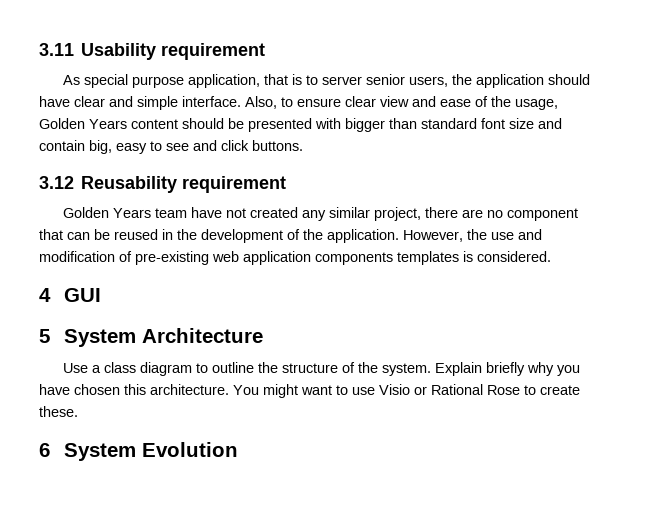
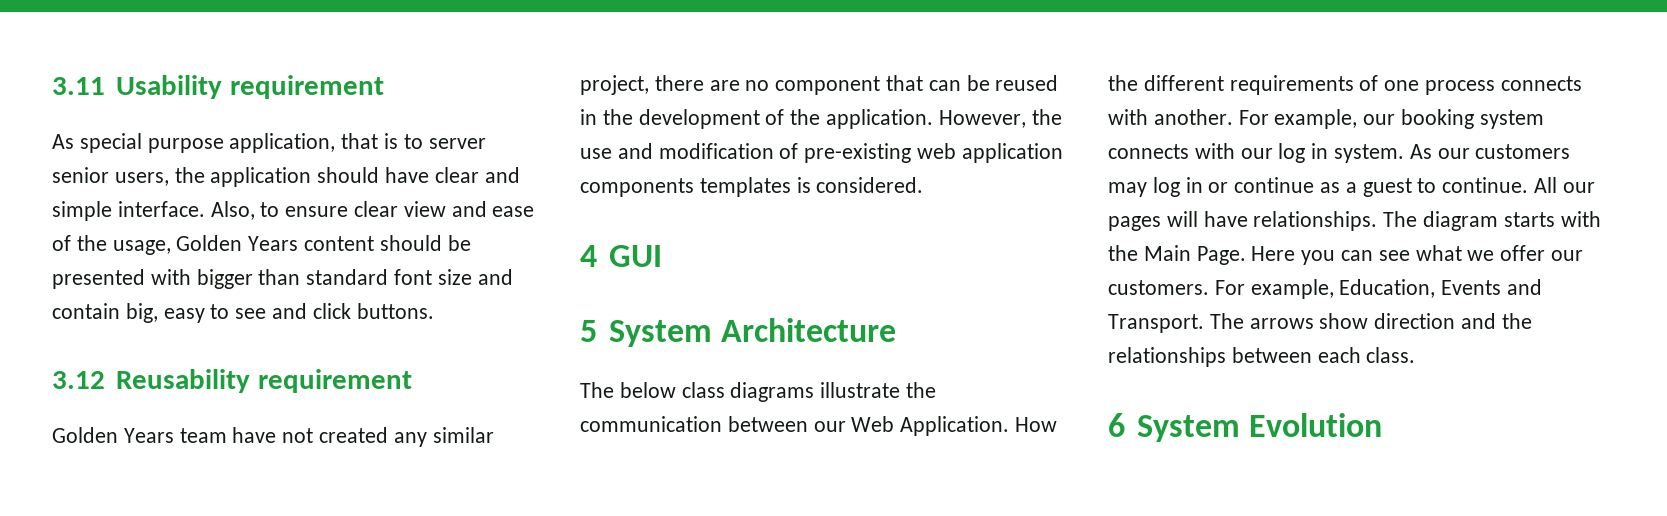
[63,362,581,376] [39,384,580,398] [39,406,78,417] Use a class diagram to outline the structure of the system. Explain briefly why you have chosen this architecture. You might want to use Visio or Rational Rose to create these. -> [580,382,937,402] [580,416,1058,436] [1108,75,1582,95] [1108,109,1544,129] [1108,143,1571,163] [1108,177,1595,197] [1108,211,1601,231] [1108,245,1584,265] [1108,279,1543,299] [1108,313,1532,333] [1108,347,1416,367] The below class diagrams illustrate the communication between our Web Application. How the different requirements of one process connects with another. For example, our booking system connects with our log in system. As our customers may log in or continue as a guest to continue. All our pages will have relationships. The diagram starts with the Main Page. Here you can see what we offer our customers. For example, Education, Events and Transport. The arrows show direction and the relationships between each class.

